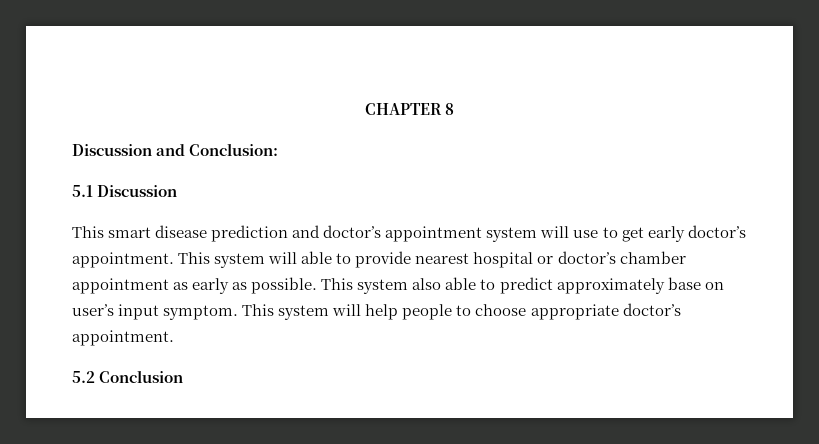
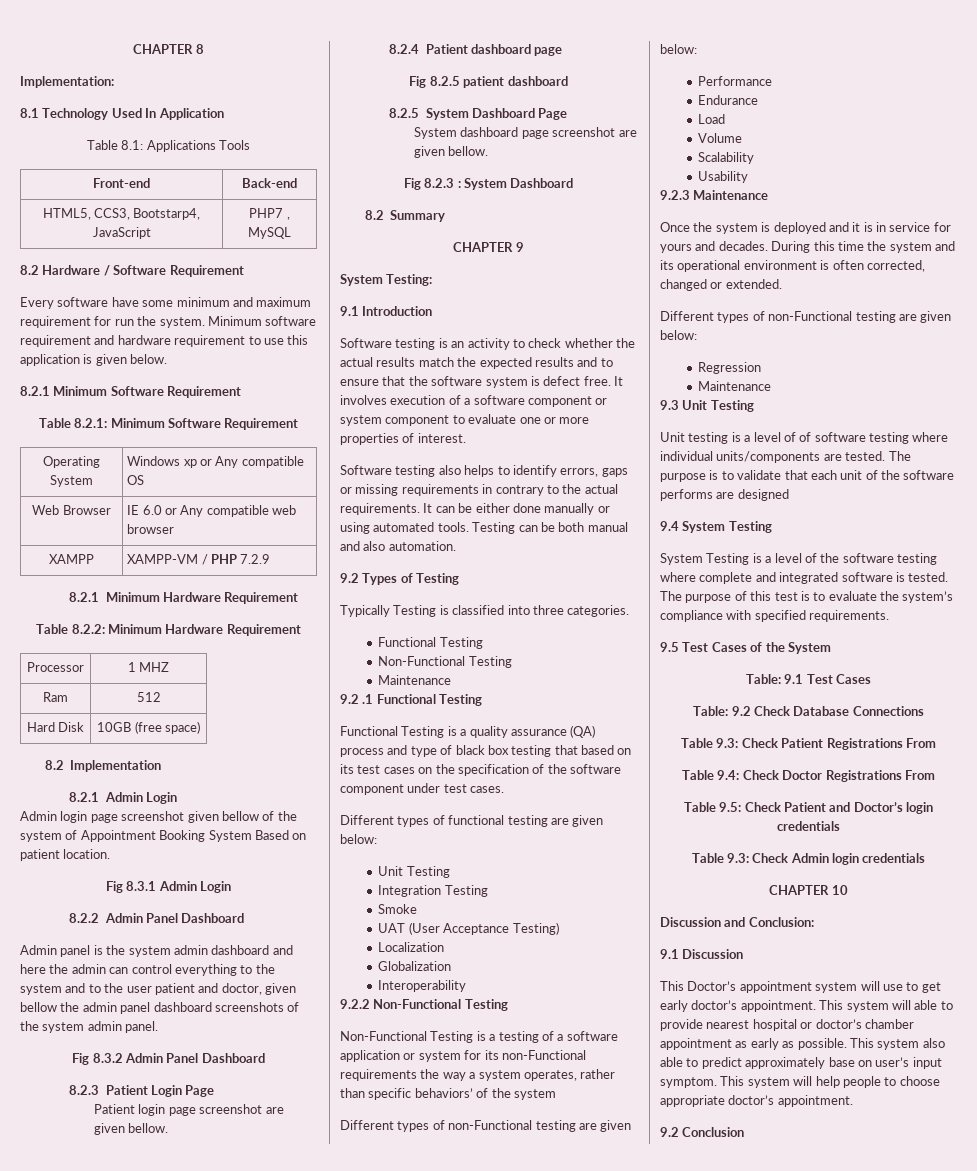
(455, 109) none -> [20,76,114,88] [20,108,224,120] [86,140,251,152] [93,178,150,188] [242,178,297,188] [42,208,201,220] [92,227,151,239] [249,208,290,220] [248,227,291,239] [20,265,244,277] [20,297,312,309] [20,316,317,328] [20,335,309,347] [20,354,168,366] [20,386,242,398] [38,418,299,430] [43,456,100,468] [50,475,93,487] [127,456,304,468] [127,475,145,485] [32,505,111,515] [127,505,297,517] [127,524,175,534] [49,554,94,564] [127,554,271,565] [69,592,299,604] [36,624,301,636] [27,662,84,672] [127,662,170,672] [43,692,68,702] [136,692,161,702] [26,722,85,732] [97,721,200,734] [44,760,161,772] [69,792,177,804] [20,811,297,823] [20,830,307,842] [20,849,111,861] [105,881,232,893] [69,913,245,923] [20,945,293,957] [20,964,275,976] [20,983,296,995] [20,1002,300,1014] [20,1021,159,1033] [72,1053,265,1065] [69,1085,215,1097] [93,1104,284,1116] [93,1123,169,1135] [389,44,563,56] [409,76,568,88] [389,108,568,120] [413,127,637,139] [413,146,489,158] [403,178,574,190] [364,210,445,222] [453,242,524,252] [340,274,433,286] [340,306,433,316] [340,338,635,350] [340,357,613,369] [340,376,623,388] [340,395,608,407] [340,414,590,426] [340,433,466,445] [340,465,628,477] [340,484,618,496] [340,503,610,515] [340,522,628,534] [340,541,456,551] [340,573,460,585] [340,605,630,617] [378,637,483,649] [378,656,512,668] [378,675,452,685] [340,694,483,706] [340,725,596,738] [340,745,632,757] [340,764,621,776] [340,783,505,795] [340,815,604,827] [340,834,377,844] [378,866,450,878] [378,885,488,897] [378,904,418,914] [378,922,559,935] [378,942,445,952] [378,961,452,971] [378,980,467,992] [340,999,508,1011] [340,1031,618,1043] [340,1050,586,1062] [340,1069,616,1081] [340,1088,556,1100] [340,1120,632,1132] [660,44,697,54] [698,76,773,86] [698,95,759,105] [698,114,726,124] [698,133,743,143] [698,152,755,164] [698,171,749,183] [660,190,769,200] [660,222,951,234] [660,241,955,253] [660,260,925,272] [660,279,782,291] [660,311,952,323] [660,330,697,340] [698,362,762,374] [698,381,772,391] [660,400,754,412] [660,432,949,444] [660,451,911,463] [660,470,955,482] [660,489,789,501] [660,521,772,533] [660,553,937,565] [660,572,949,584] [660,591,954,603] [660,610,890,622] [660,642,831,654] [745,674,872,684] [693,706,924,716] [681,738,936,750] [682,770,935,782] [683,802,934,814] [777,821,840,831] [691,853,926,865] [769,885,848,895] // Implementation: // 8.1 Technology Used In Application // Table 8.1: Applications Tools // Front-end | Back-end // HTML5, CCS3, Bootstarp4, JavaScript | PHP7 , MySQL // 8.2 Hardware / Software Requirement // Every software have some minimum and maximum requirement for run the system. Minimum software requirement and hardware requirement to use this application is given below. // 8.2.1 Minimum Software Requirement // Table 8.2.1: Minimum Software Requirement // Operating System | Windows xp or Any compatible OS // Web Browser | IE 6.0 or Any compatible web browser // XAMPP | XAMPP-VM / PHP 7.2.9 // 8.2.1 Minimum Hardware Requirement // Table 8.2.2: Minimum Hardware Requirement // Processor | 1 MHZ // Ram | 512 // Hard Disk | 10GB (free space) // 8.2 Implementation // 8.2.1 Admin Login // Admin login page screenshot given bellow of the system of Appointment Booking System Based on patient location. // Fig 8.3.1 Admin Login // 8.2.2 Admin Panel Dashboard // Admin panel is the system admin dashboard and here the admin can control everything to the system and to the user patient and doctor, given bellow the admin panel dashboard screenshots of the system admin panel. // Fig 8.3.2 Admin Panel Dashboard // 8.2.3 Patient Login Page // Patient login page screenshot are given bellow. // 8.2.4 Patient dashboard page // Fig 8.2.5 patient dashboard // 8.2.5 System Dashboard Page // System dashboard page screenshot are given bellow. // Fig 8.2.3 : System Dashboard // 8.2 Summary // CHAPTER 9 // System Testing: // 9.1 Introduction // Software testing is an activity to check whether the actual results match the expected results and to ensure that the software system is defect free. It involves execution of a software component or system component to evaluate one or more properties of interest. // Software testing also helps to identify errors, gaps or missing requirements in contrary to the actual requirements. It can be either done manually or using automated tools. Testing can be both manual and also automation. // 9.2 Types of Testing // Typically Testing is classified into three categories. // Functional Testing // Non-Functional Testing // Maintenance // 9.2 .1 Functional Testing // Functional Testing is a quality assurance (QA) process and type of black box testing that based on its test cases on the specification of the software component under test cases. // Different types of functional testing are given below: // Unit Testing // Integration Testing // Smoke // UAT (User Acceptance Testing) // Localization // Globalization // Interoperability // 9.2.2 Non-Functional Testing // Non-Functional Testing is a testing of a software application or system for its non-Functional requirements the way a system operates, rather than specific behaviors’ of the system // Different types of non-Functional testing are given below: // Performance // Endurance // Load // Volume // Scalability // Usability // 9.2.3 Maintenance // Once the system is deployed and it is in service for yours and decades. During this time the system and its operational environment is often corrected, changed or extended. // Different types of non-Functional testing are given below: // Regression // Maintenance // 9.3 Unit Testing // Unit testing is a level of of software testing where individual units/components are tested. The purpose is to validate that each unit of the software performs are designed // 9.4 System Testing // System Testing is a level of the software testing where complete and integrated software is tested. The purpose of this test is to evaluate the system’s compliance with specified requirements. // 9.5 Test Cases of the System // Table: 9.1 Test Cases // Table: 9.2 Check Database Connections // Table 9.3: Check Patient Registrations From // Table 9.4: Check Doctor Registrations From // Table 9.5: Check Patient and Doctor’s login credentials // Table 9.3: Check Admin login credentials // CHAPTER 10
[72,185,93,197] 5.1 -> [660,949,679,959] 9.1
[108,225,382,242] smart disease prediction and doctor’s -> [687,981,737,991] Doctor’s
[72,371,95,383] 5.2 -> [660,1127,679,1137] 9.2

